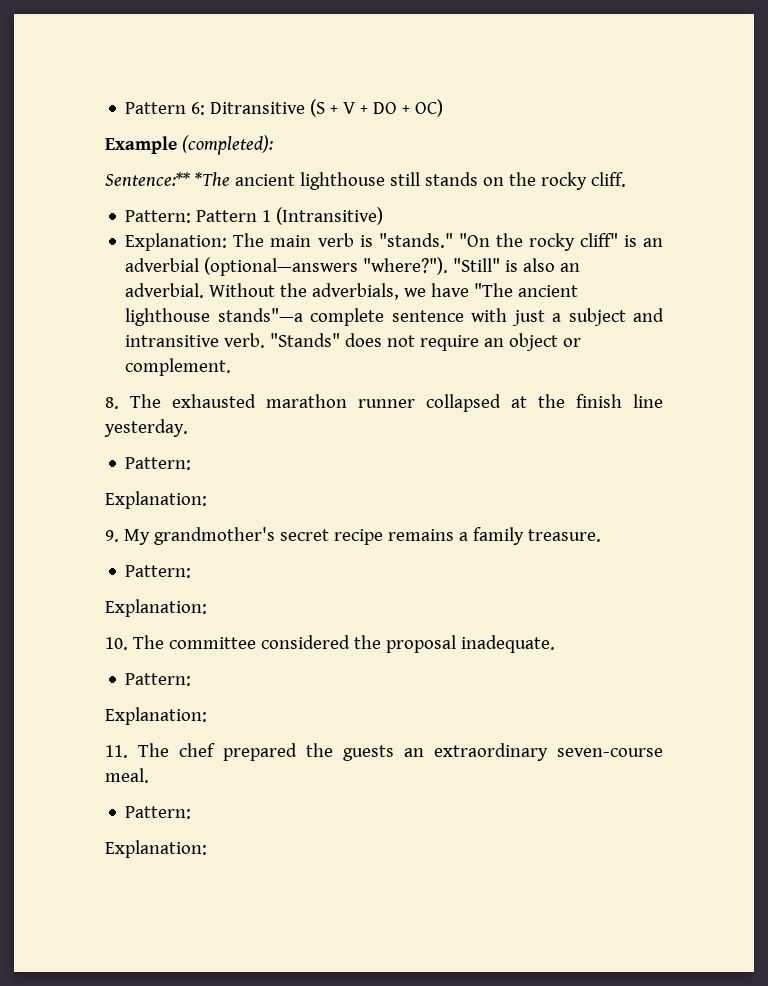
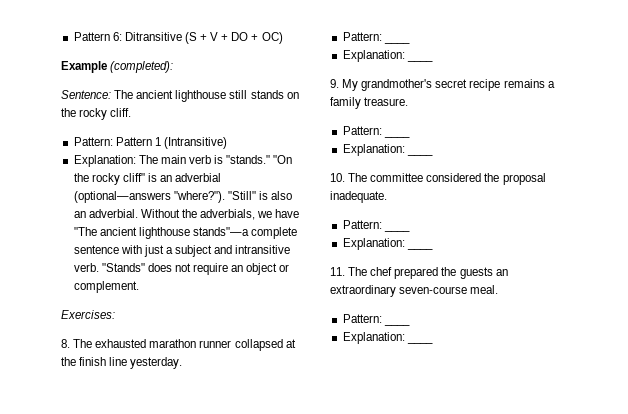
[105,172,230,186] Sentence:** *The -> [61,90,134,99] Sentence: The
(232, 367) none -> [61,310,115,319] // Exercises:
[105,491,207,509] // Explanation: -> [383,41,410,44] [342,50,433,62] ____ // Explanation: ____
[105,599,207,617] // Explanation: -> [383,135,410,138] [342,144,433,156] ____ // Explanation: ____
[105,707,207,725] // Explanation: -> [383,229,410,232] [342,238,433,250] ____ // Explanation: ____
[105,840,207,858] // Explanation: -> [383,323,410,326] [342,332,433,344] ____ // Explanation: ____

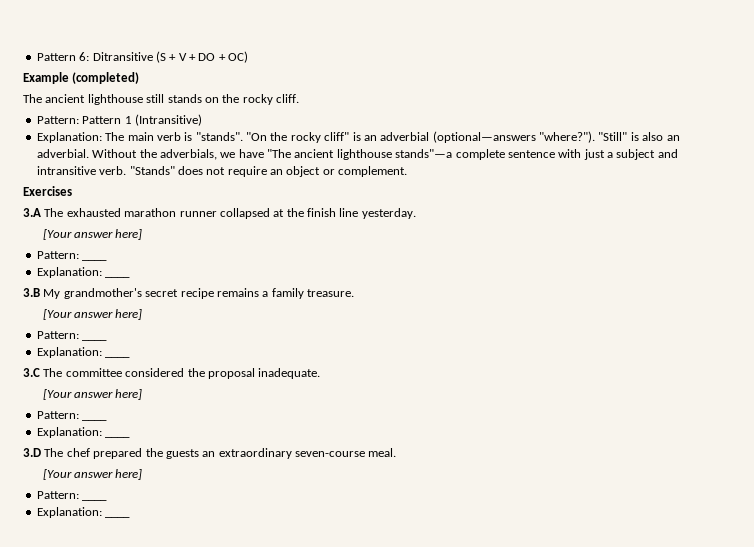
[110,61,174,73] [61,90,111,99] (completed): // Sentence: -> [72,72,140,84] (completed) //
[226,155,271,164] "stands." -> [195,132,243,141] "stands".
[61,310,115,319] [61,339,70,348] Exercises: // 8. -> [23,186,72,196] [23,208,41,217] Exercises // 3.A
[342,32,382,41] [383,41,410,44] [342,50,433,62] [330,79,339,88] // Pattern: ____ // Explanation: ____ // 9. -> [42,229,143,240] [36,251,79,259] [82,259,108,261] [36,267,131,278] [23,288,40,297] // [Your answer here] // Pattern: ____ // Explanation: ____ // 3.B
[342,126,382,135] [383,135,410,138] [342,144,433,156] [330,173,345,182] // Pattern: ____ // Explanation: ____ // 10. -> [42,309,143,320] [36,331,79,339] [82,339,108,341] [36,347,131,358] [23,368,40,377] // [Your answer here] // Pattern: ____ // Explanation: ____ // 3.C
[342,220,382,229] [383,229,410,232] [342,238,433,250] [330,267,345,276] // Pattern: ____ // Explanation: ____ // 11. -> [42,389,143,400] [36,411,79,419] [82,419,108,421] [36,427,131,438] [23,448,41,457] // [Your answer here] // Pattern: ____ // Explanation: ____ // 3.D
(499, 289) none -> [42,469,143,480] // [Your answer here]

